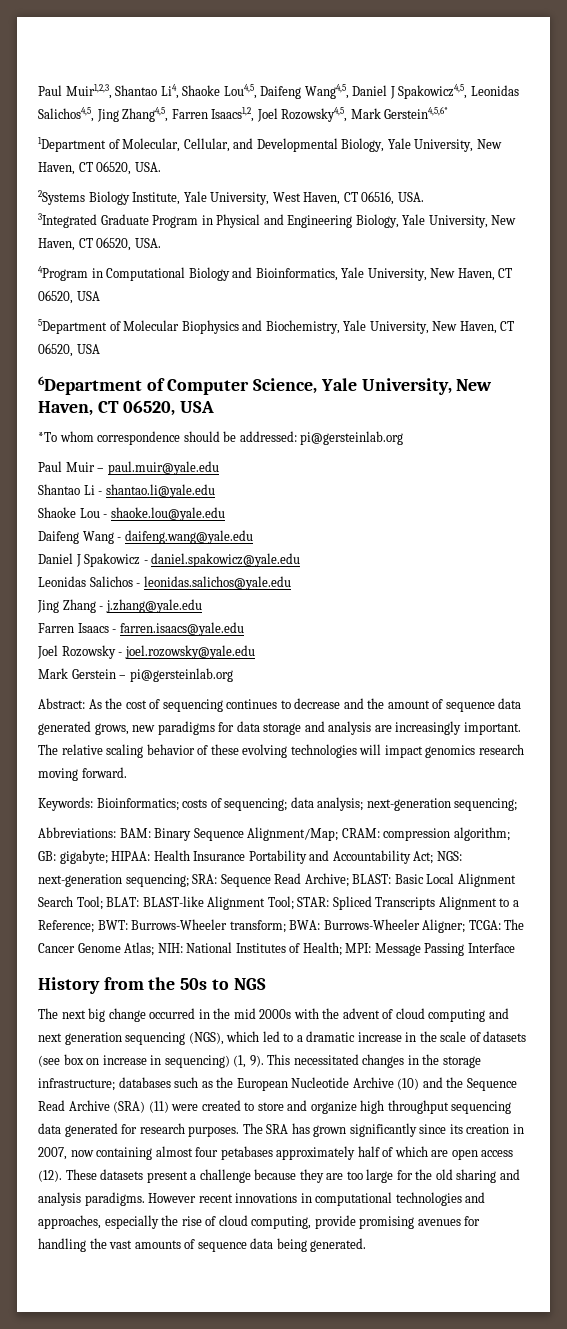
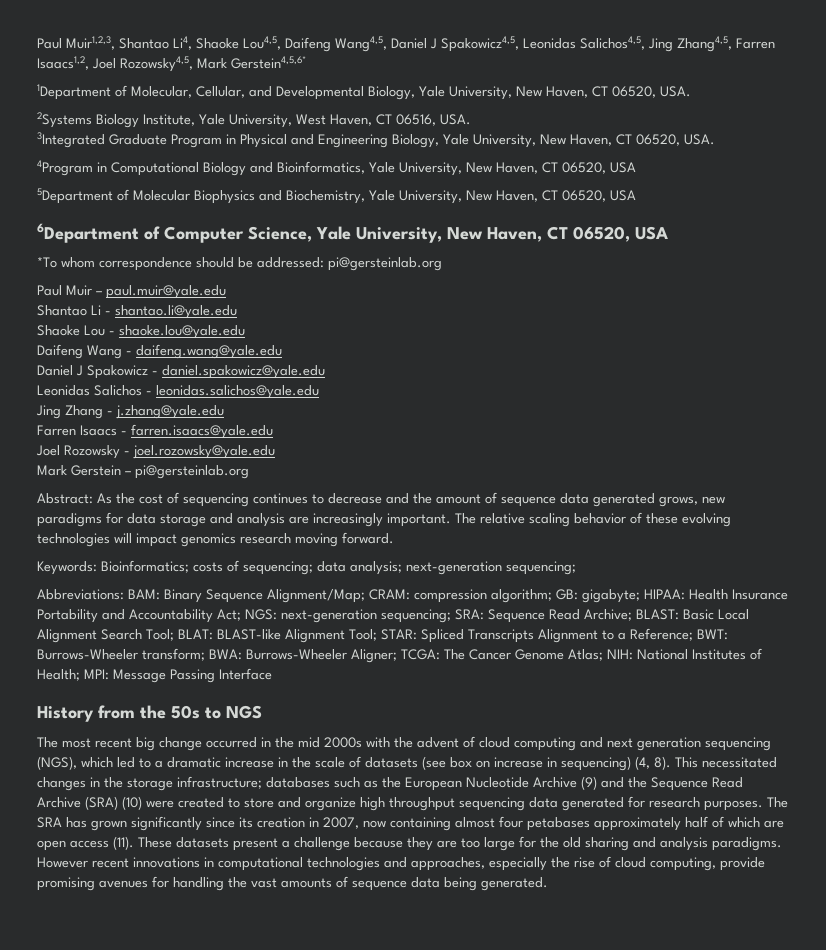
[61,1010,86,1019] next -> [62,738,132,748] most recent
[233,1055,264,1068] (1, 9). -> [635,756,671,770] (4, 8).
[397,1078,420,1090] (10) -> [581,776,597,790] (9)
[148,1101,169,1113] (11) -> [122,796,142,810] (10)
[38,1170,62,1182] (12). -> [113,836,134,850] (11).

